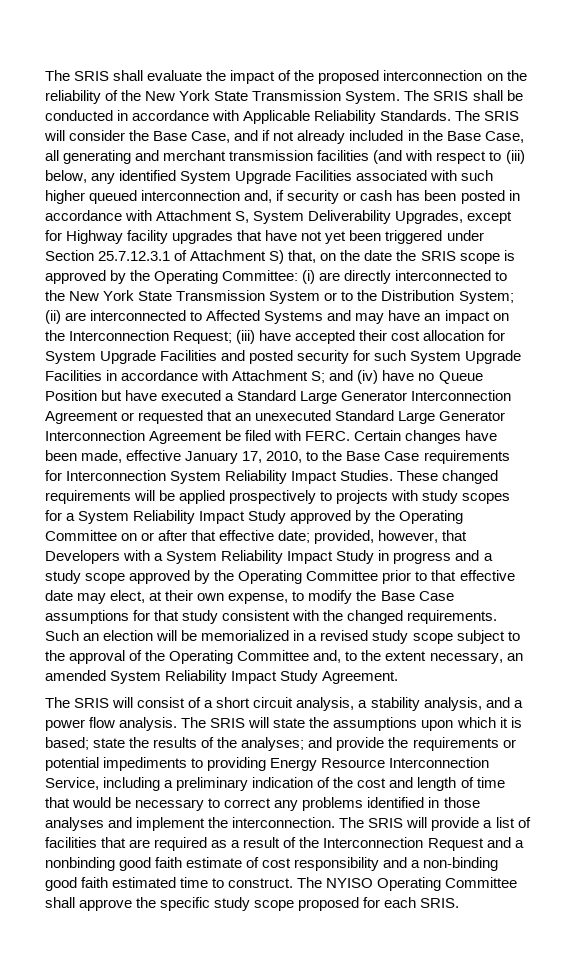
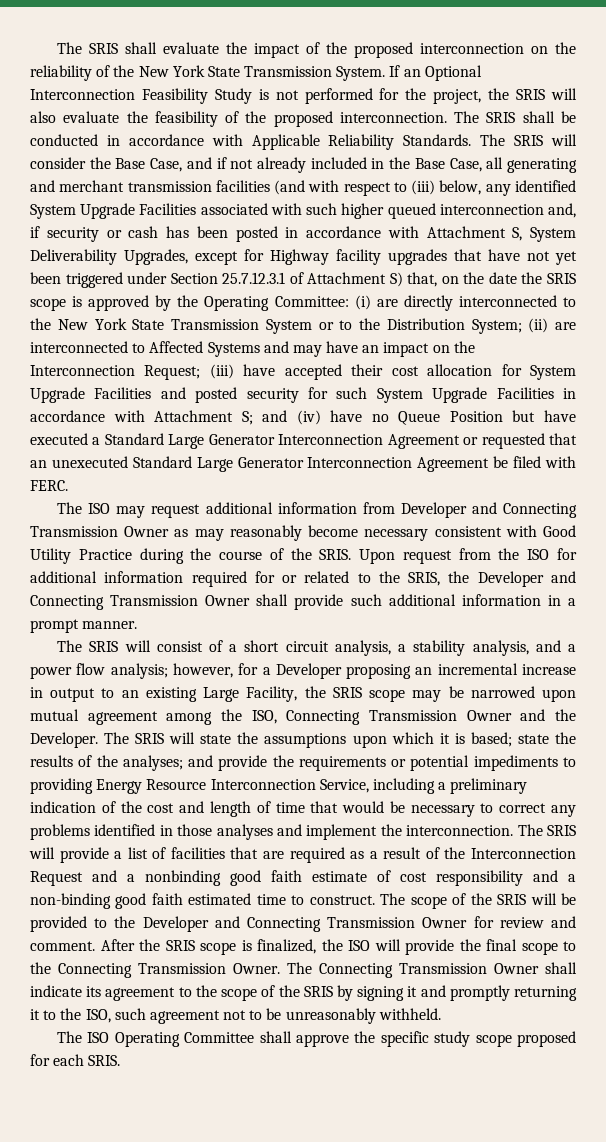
(401, 97) none -> [389,65,482,81] [30,88,578,104] [30,111,447,127] If an Optional Interconnection Feasibility Study is not performed for the project, the SRIS will also evaluate the feasibility of the proposed interconnection.
[354,430,498,444] [45,450,510,464] [45,470,499,484] [45,490,511,504] [45,510,464,524] [45,530,468,544] [45,550,493,564] [45,570,515,584] [45,590,454,604] [45,610,498,624] [45,630,520,644] [45,650,523,664] [45,670,399,684] Certain changes have been made, effective January 17, 2010, to the Base Case requirements for Interconnection System Reliability Impact Studies. These changed requirements will be applied prospectively to projects with study scopes for a System Reliability Impact Study approved by the Operating Committee on or after that effective date; provided, however, that Developers with a System Reliability Impact Study in progress and a study scope approved by the Operating Committee prior to that effective date may elect, at their own expense, to modify the Base Case assumptions for that study consistent with the changed requirements. Such an election will be memorialized in a revised study scope subject to the approval of the Operating Committee and, to the extent necessary, an amended System Reliability Impact Study Agreement. -> [57,502,577,518] [30,525,576,541] [30,548,577,564] [30,571,576,587] [30,594,577,610] [30,619,138,633] // The ISO may request additional information from Developer and Connecting Transmission Owner as may reasonably become necessary consistent with Good Utility Practice during the course of the SRIS. Upon request from the ISO for additional information required for or related to the SRIS, the Developer and Connecting Transmission Owner shall provide such additional information in a prompt manner.
[119,717,178,731] analysis. -> [110,663,577,679] [30,686,576,702] [30,709,576,725] [30,732,98,748] analysis; however, for a Developer proposing an incremental increase in output to an existing Large Facility, the SRIS scope may be narrowed upon mutual agreement among the ISO, Connecting Transmission Owner and the Developer.
[326,878,374,888] NYISO -> [410,893,576,909] [30,916,576,932] [30,939,576,955] [30,962,577,978] [30,985,578,1001] [30,1008,441,1024] [57,1031,110,1043] scope of the SRIS will be provided to the Developer and Connecting Transmission Owner for review and comment. After the SRIS scope is finalized, the ISO will provide the final scope to the Connecting Transmission Owner. The Connecting Transmission Owner shall indicate its agreement to the scope of the SRIS by signing it and promptly returning it to the ISO, such agreement not to be unreasonably withheld. // The ISO

